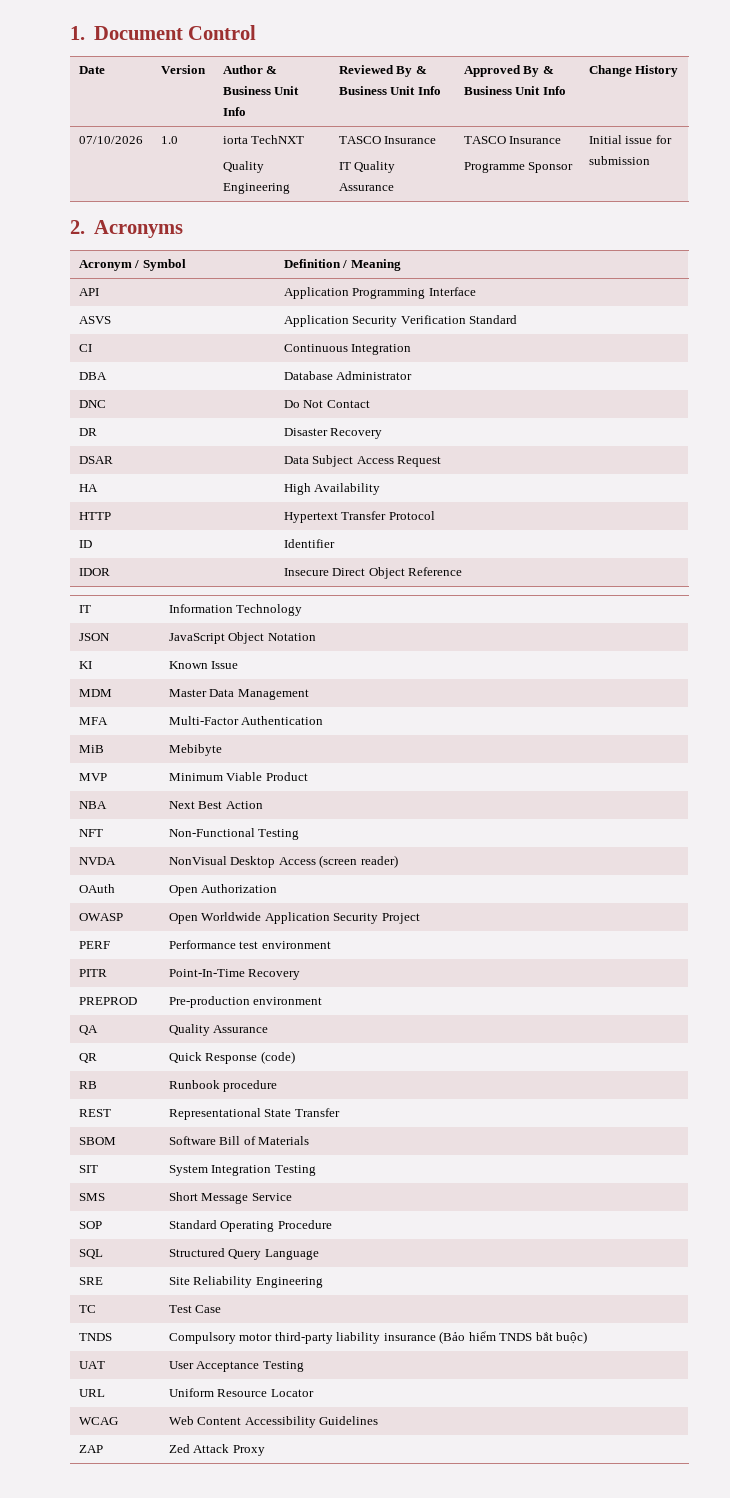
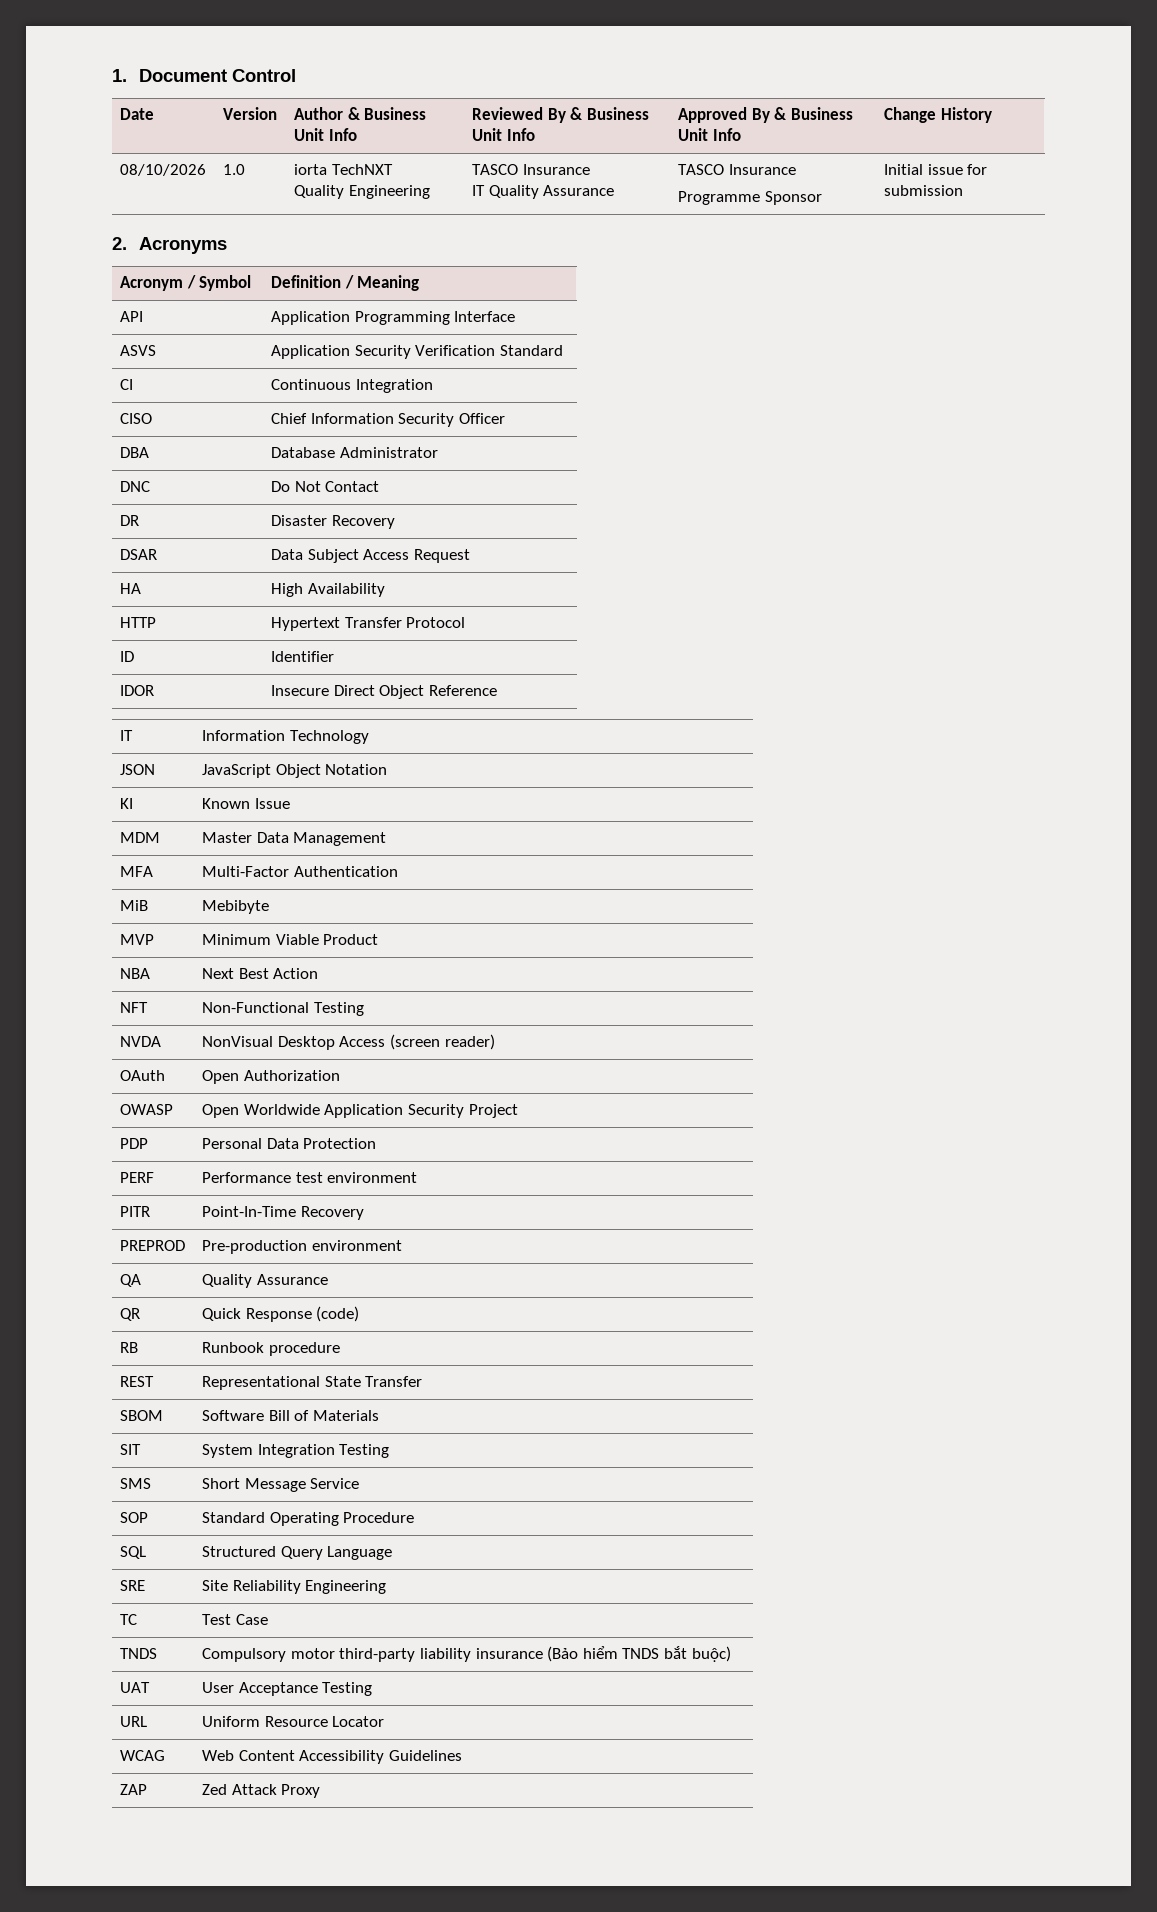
[78,136,143,144] 07/10/2026 -> [120,164,207,176] 08/10/2026
(412, 349) none -> [120,413,153,424] [271,413,505,427] // CISO | Chief Information Security Officer
(420, 918) none -> [120,1138,149,1149] [202,1138,377,1149] // PDP | Personal Data Protection

